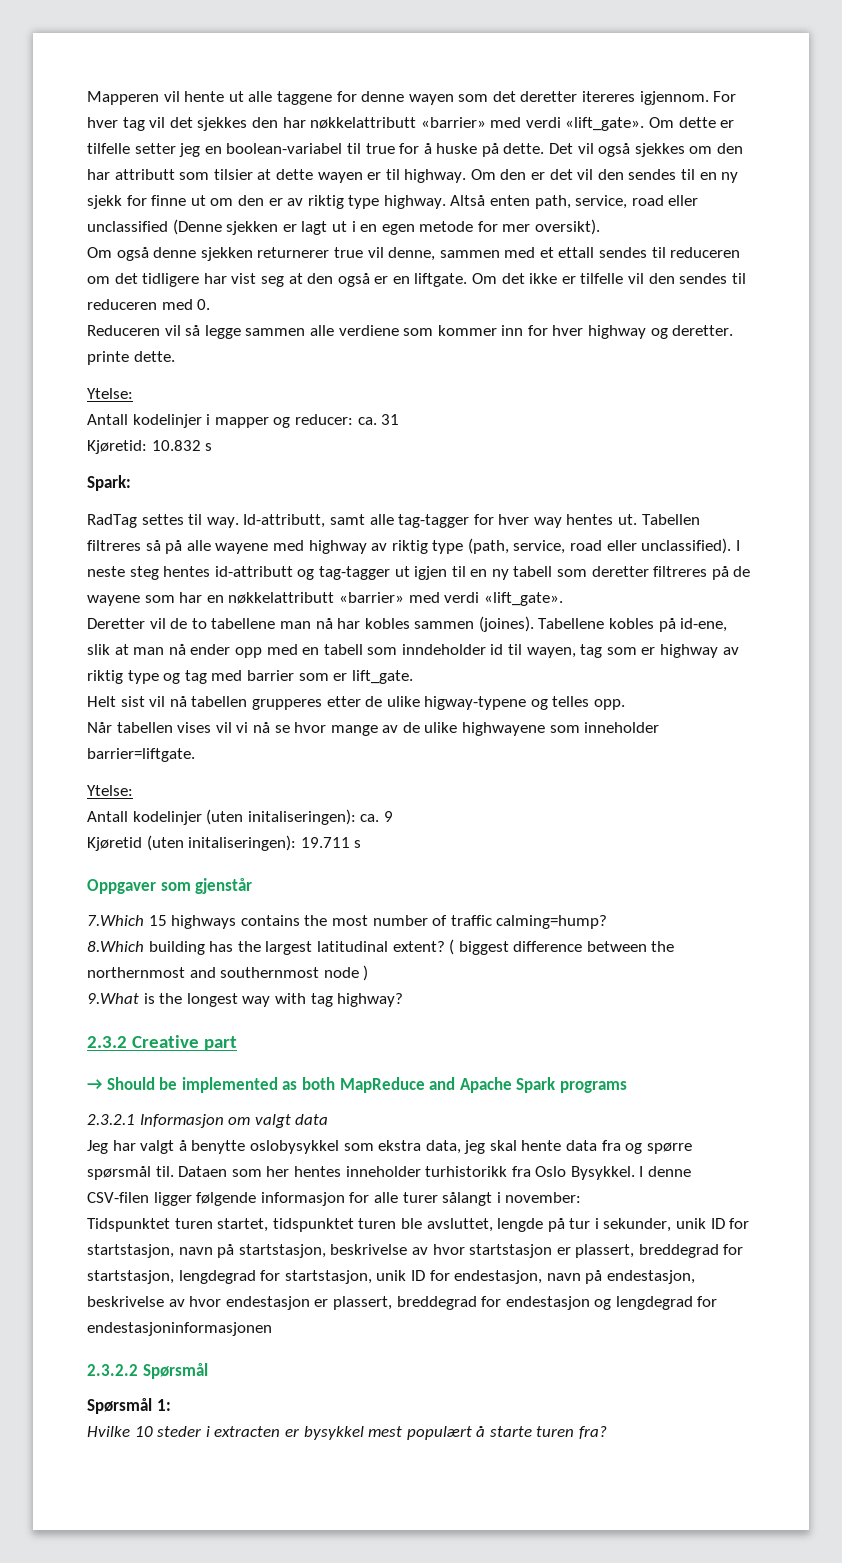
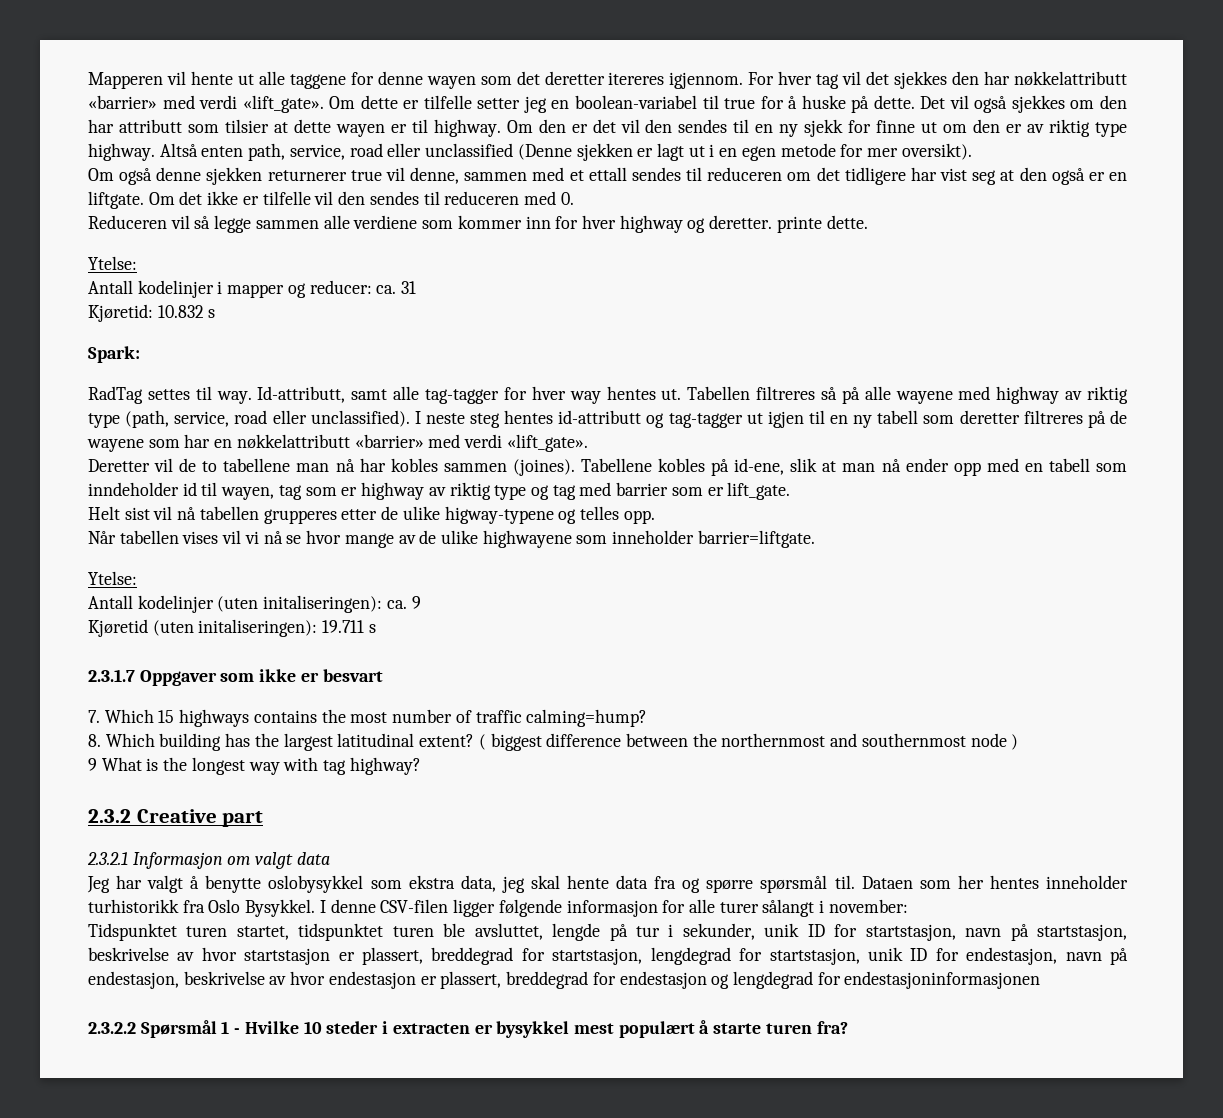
(362, 844) none -> [88,669,135,682] 2.3.1.7
[195,878,253,894] [87,915,144,926] gjenstår // 7.Which -> [259,669,383,682] [88,709,154,723] ikke er besvart // 7. Which
[87,941,144,952] 8.Which -> [88,733,155,747] 8. Which
[87,993,139,1004] 9.What -> [88,757,142,771] 9 What
[87,1077,627,1093] // → Should be implemented as both MapReduce and Apache Spark programs -> (264, 819) none
[87,1398,171,1414] // Spørsmål 1: // -> [221,1021,241,1034] 1 -

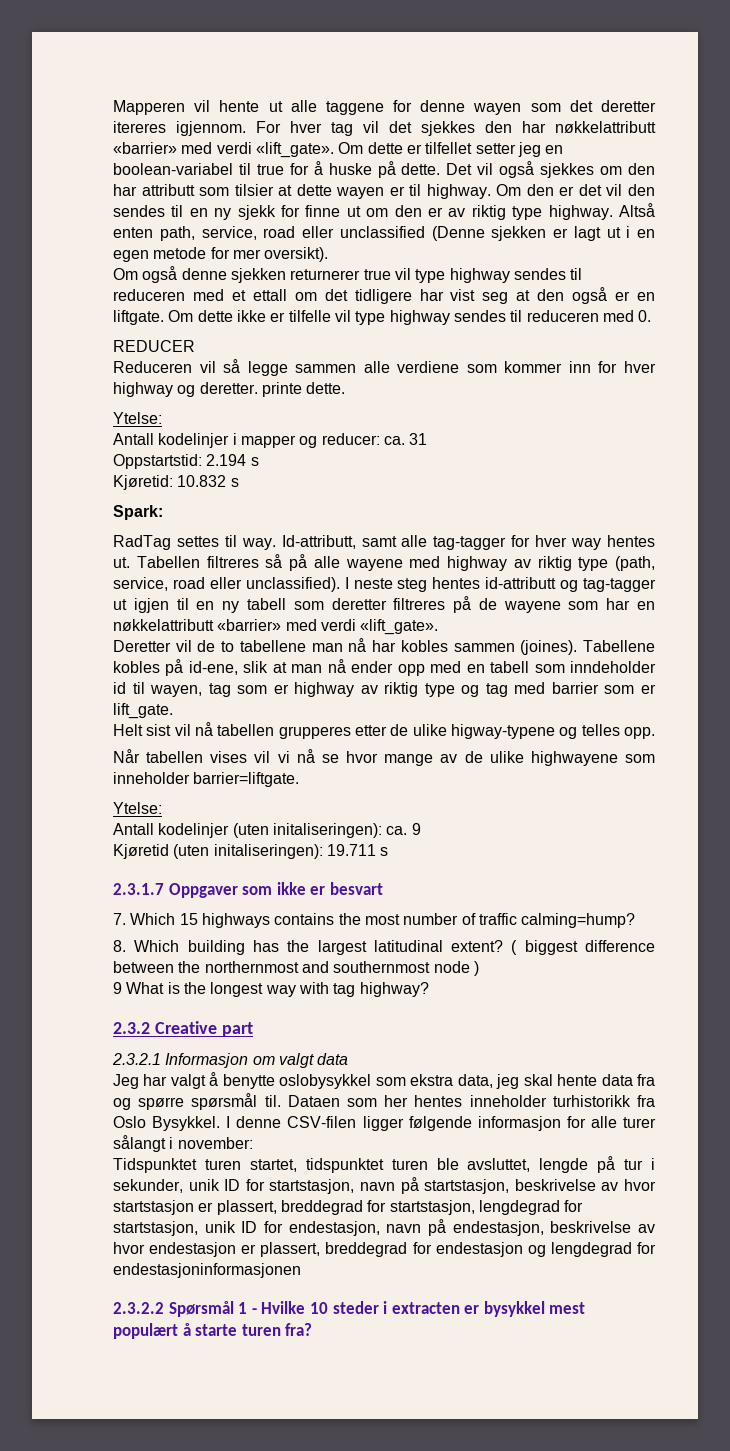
[423,95,472,109] tilfelle -> [425,142,473,154] tilfellet
[410,167,783,184] denne, sammen med et ettall sendes til reduceren -> [415,268,583,283] [113,289,287,301] type highway sendes til reduceren med et ettall
[179,191,203,205] det -> [197,310,233,322] dette
[338,191,366,205] den -> [355,310,450,325] type highway
(574, 198) none -> [113,340,195,352] // REDUCER
(417, 287) none -> [113,454,259,469] // Oppstartstid: 2.194 s

